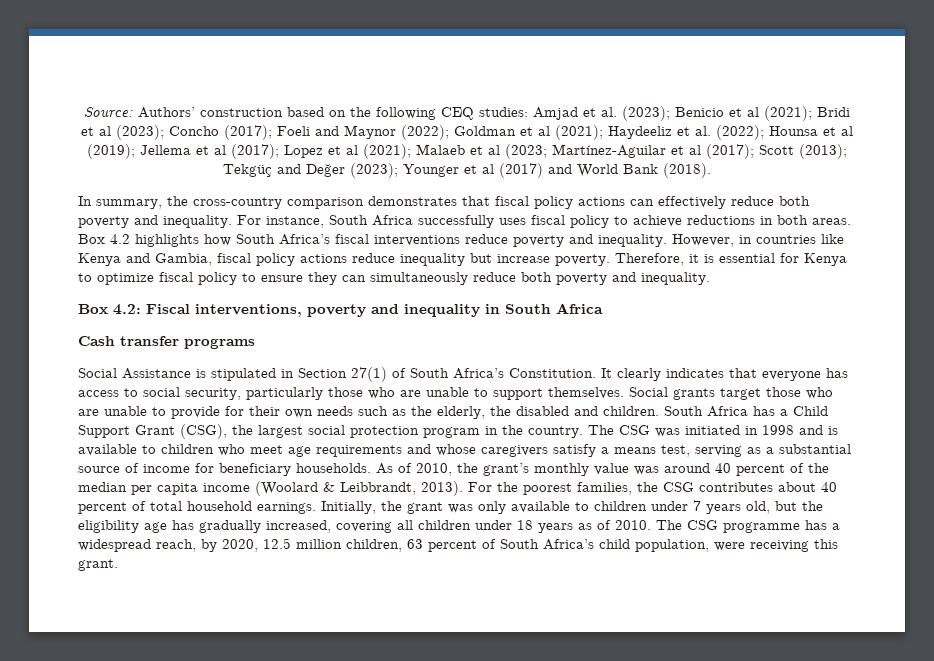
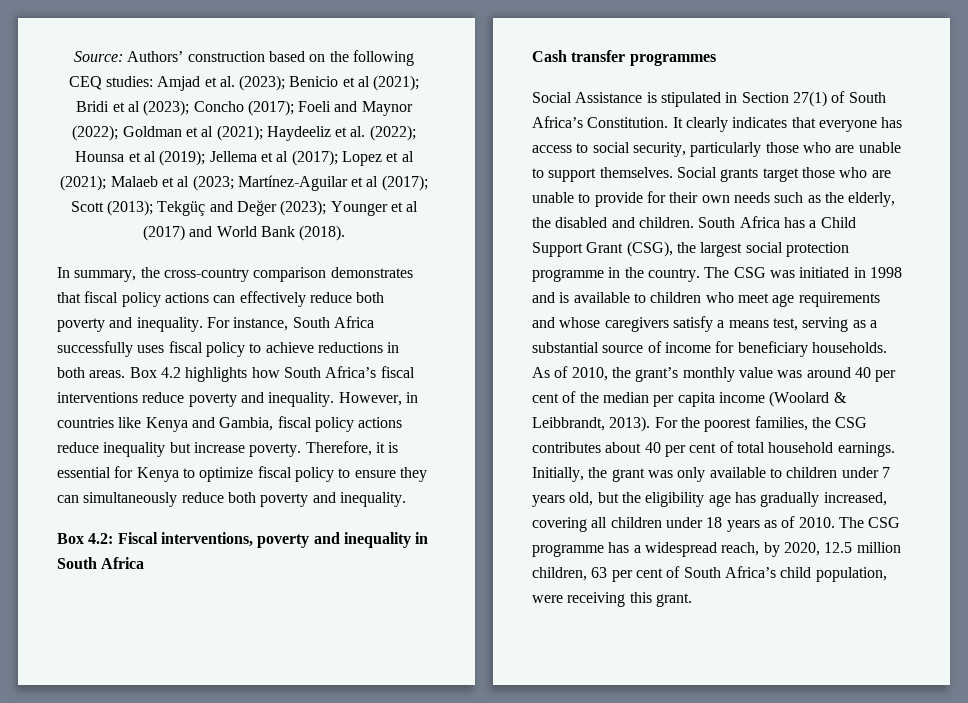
[184,338,255,349] programs -> [629,53,716,66] programmes
[423,427,480,438] program -> [532,269,604,282] programme
[736,464,785,476] percent -> [875,370,897,382] [532,393,559,403] per cent
[78,502,127,514] percent -> [664,443,717,457] per cent
[428,540,477,552] percent -> [611,568,663,582] per cent

